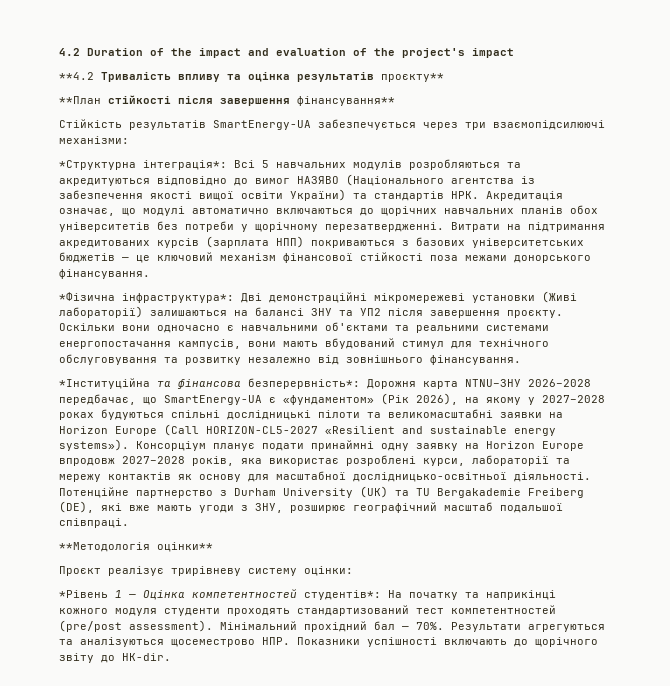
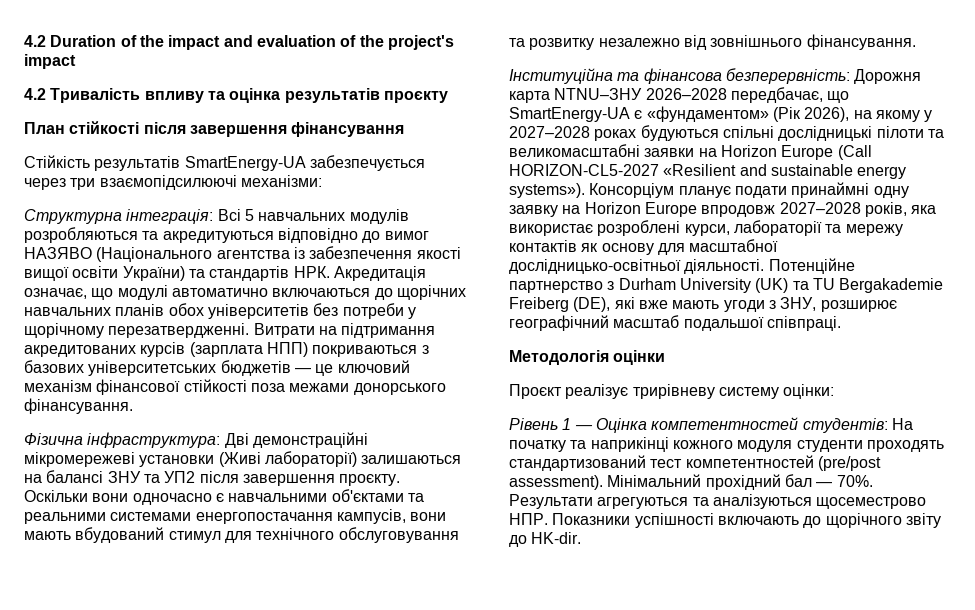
[59,72,94,80] **4.2 -> [24,88,46,100] 4.2
[381,73,444,82] [59,96,101,104] проєкту** // **План -> [383,91,448,103] [24,122,65,134] проєкту // План
[297,96,395,106] фінансування** -> [291,122,405,137] фінансування
[59,160,227,170] *Структурна інтеграція*: -> [24,209,214,224] Структурна інтеграція:
[59,292,234,303] *Фізична інфраструктура*: -> [24,432,221,448] Фізична інфраструктура:
[59,378,150,389] *Інституційна -> [509,68,613,84] Інституційна
[248,378,360,389] безперервність*: -> [725,68,850,84] безперервність:
[59,542,213,552] **Методологія оцінки** -> [509,350,666,365] Методологія оцінки
[59,590,108,598] *Рівень -> [509,418,558,430] Рівень
[304,590,381,600] студентів*: -> [802,418,888,433] студентів:

